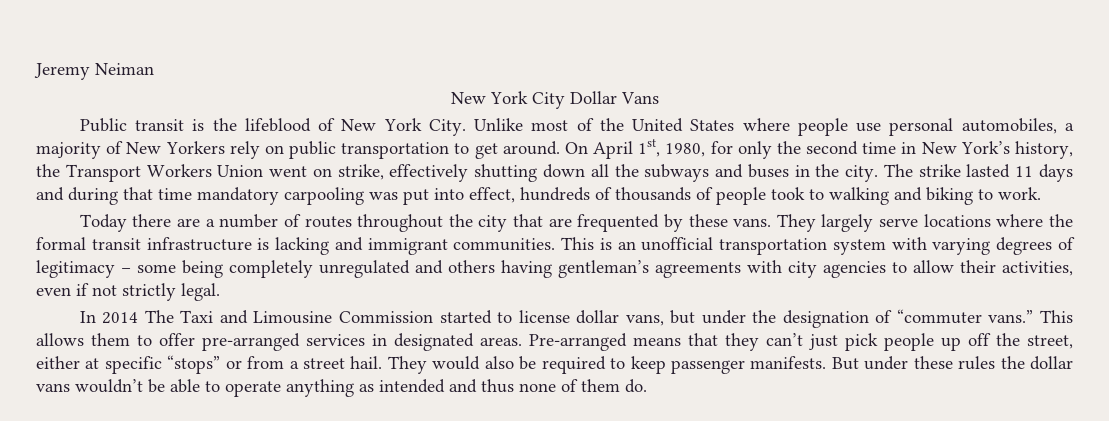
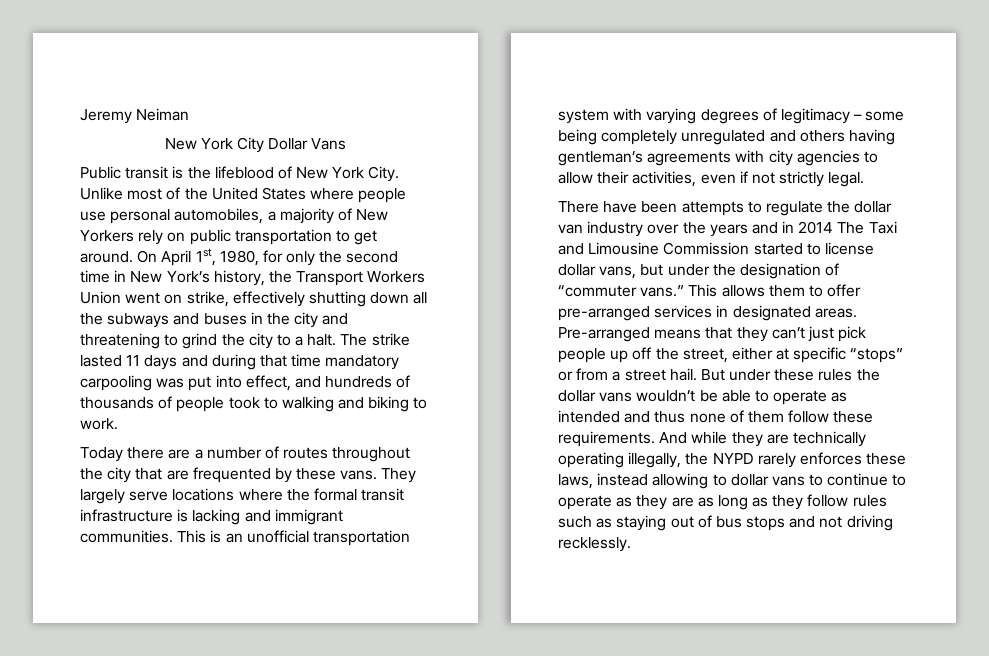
[845,165,879,182] city. -> [294,312,349,328] [80,333,337,349] city and threatening to grind the city to a halt.
(515, 195) none -> [294,376,321,388] and
[79,311,96,323] In -> [558,201,893,216] [558,221,795,237] There have been attempts to regulate the dollar van industry over the years and in
[387,356,827,374] They would also be required to keep passenger manifests. -> (697, 374) none
[286,379,354,397] anything -> (828, 397) none
[625,379,647,393] do. -> [788,410,874,423] [558,431,866,447] [558,452,907,468] [558,473,907,489] [558,494,887,510] [558,515,893,531] [558,537,631,552] follow these requirements. And while they are technically operating illegally, the NYPD rarely enforces these laws, instead allowing to dollar vans to continue to operate as they are as long as they follow rules such as staying out of bus stops and not driving recklessly.

